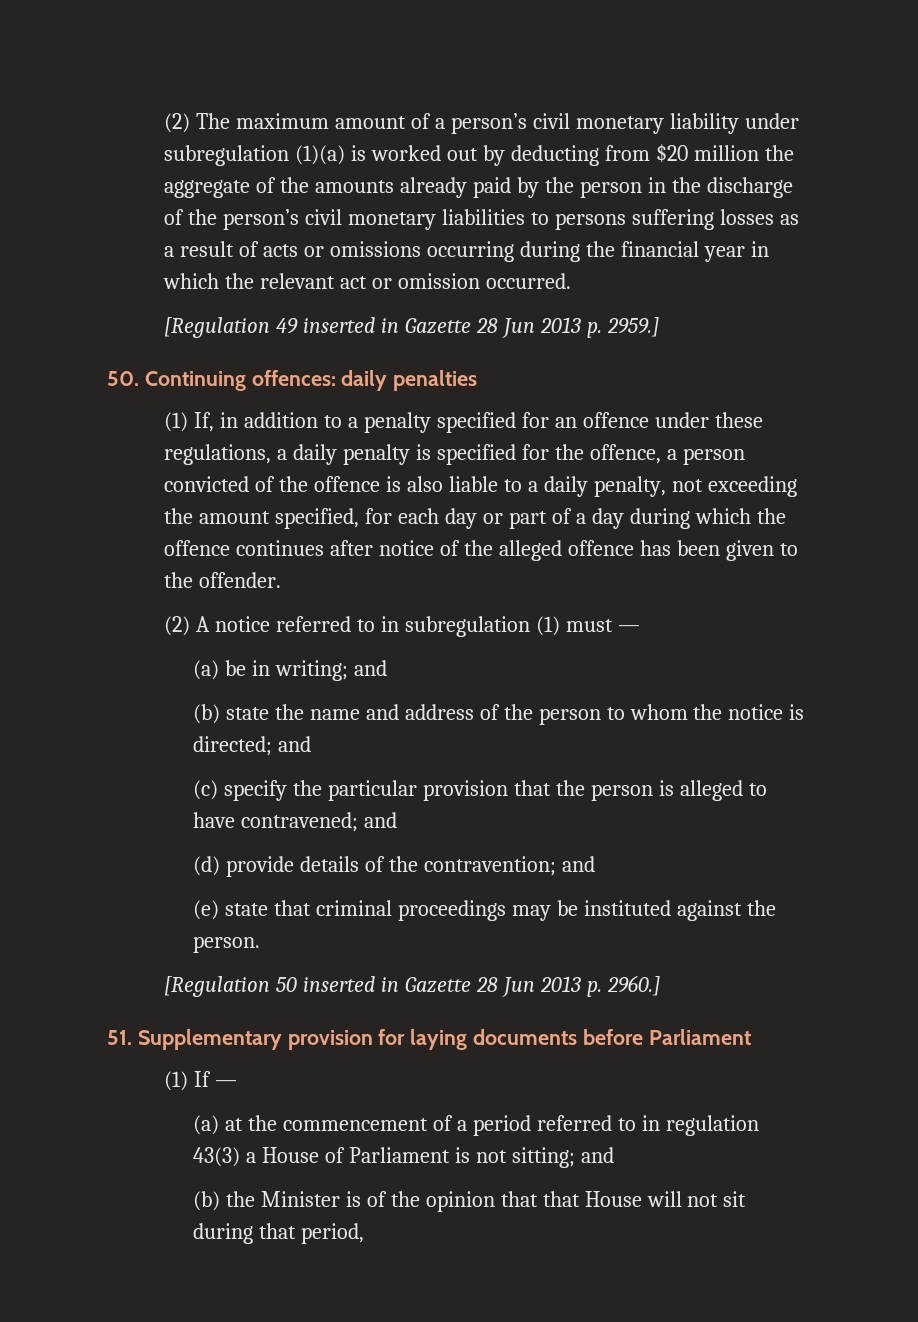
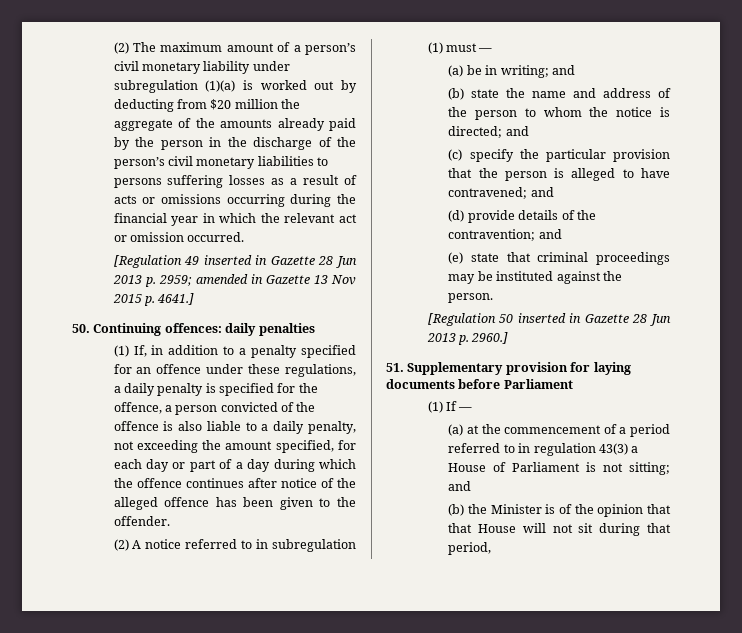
[606,317,659,337] 2959.] -> [158,274,356,286] [112,293,195,306] 2959; amended in Gazette 13 Nov 2015 p. 4641.]

